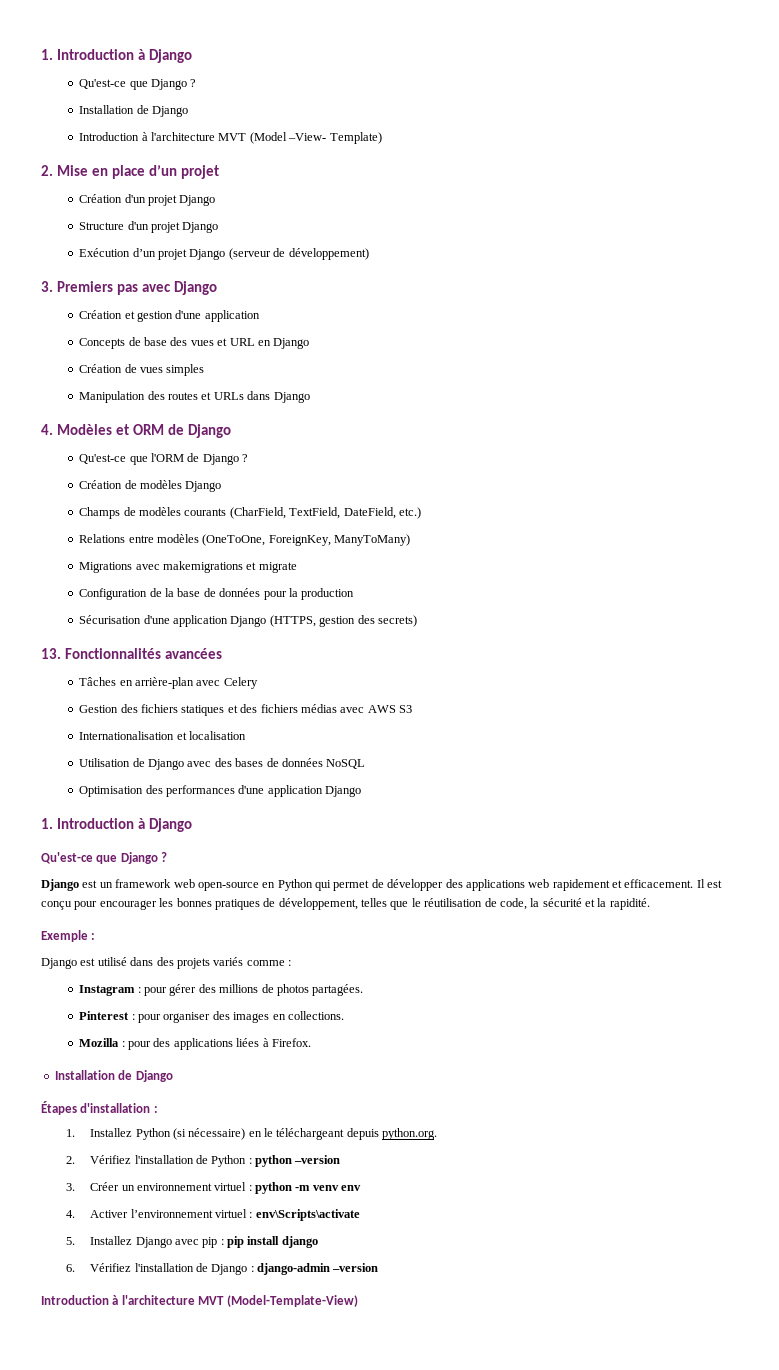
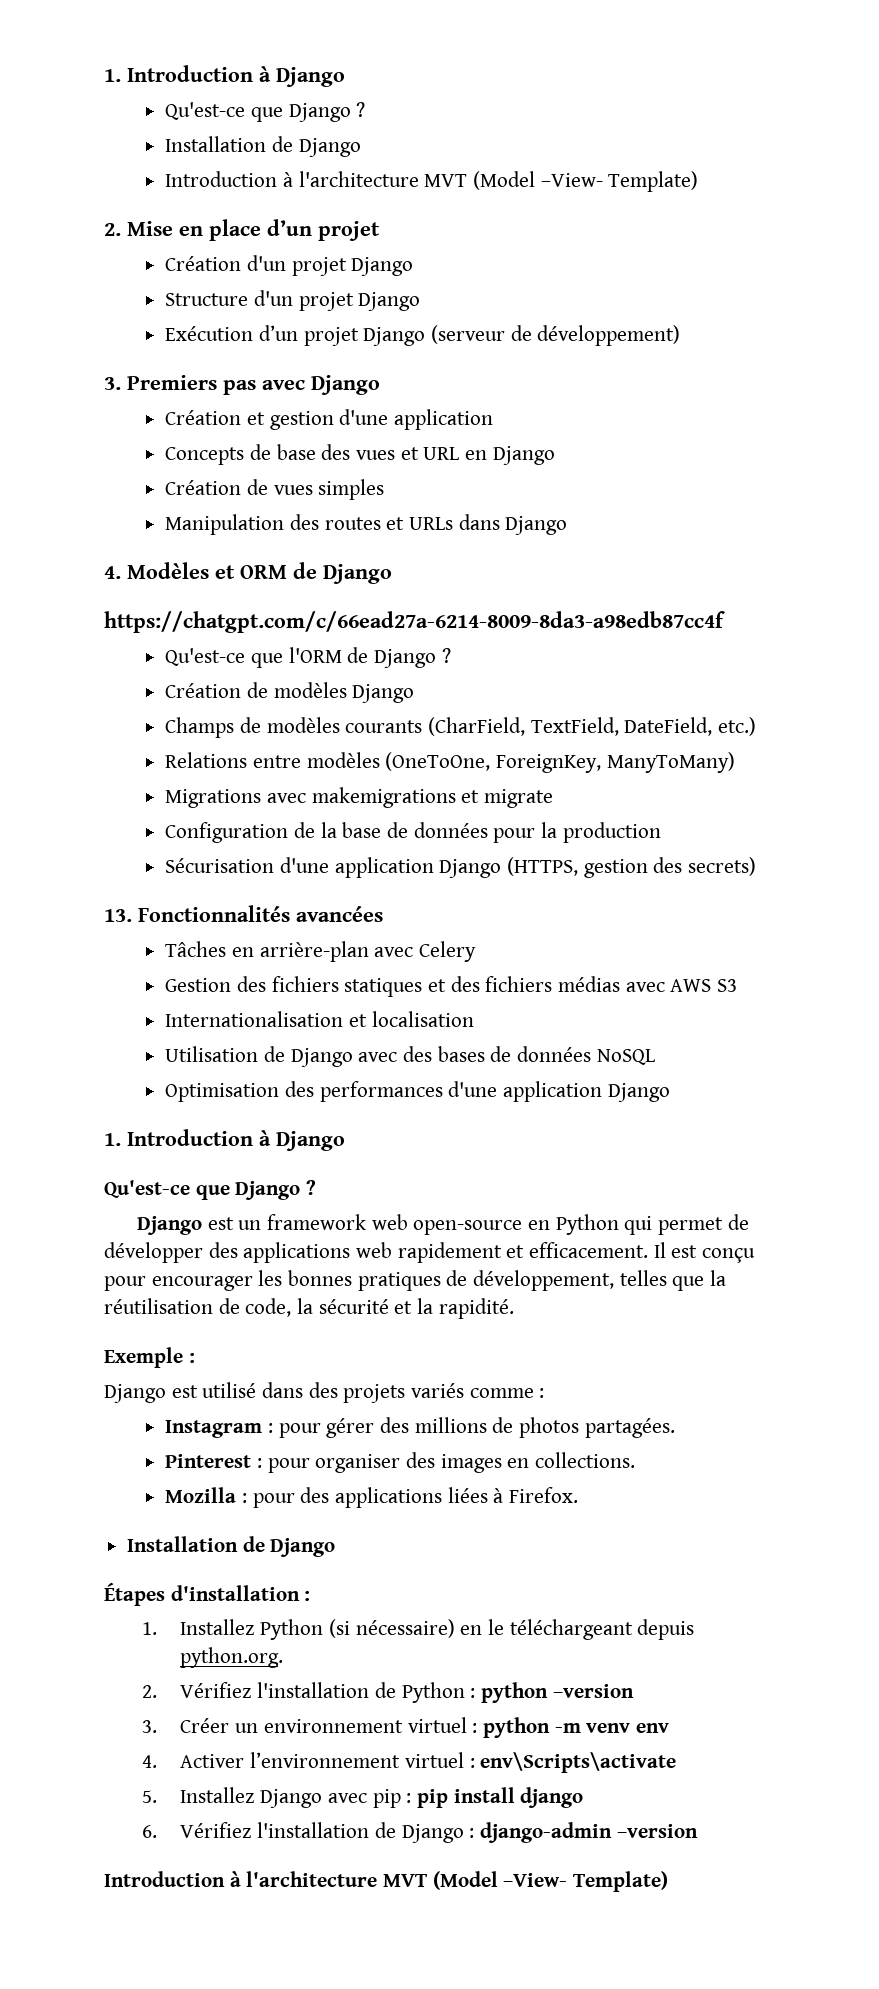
(231, 431) none -> [104,611,725,633] // https://chatgpt.com/c/66ead27a-6214-8009-8da3-a98edb87cc4f
[411,898,421,907] le -> [710,1270,727,1286] la
[226,1295,358,1307] (Model-Template-View) -> [432,1871,669,1892] (Model –View- Template)

